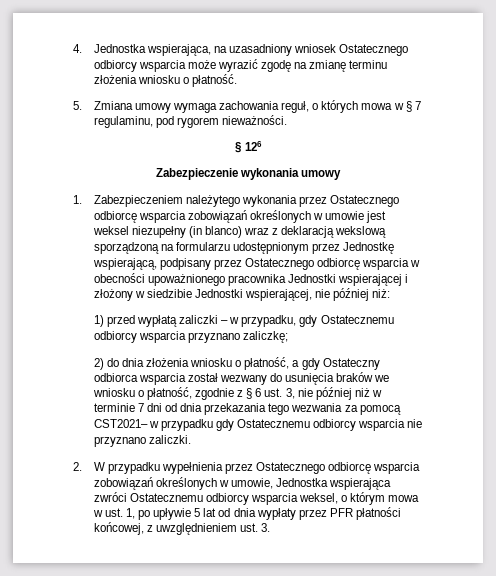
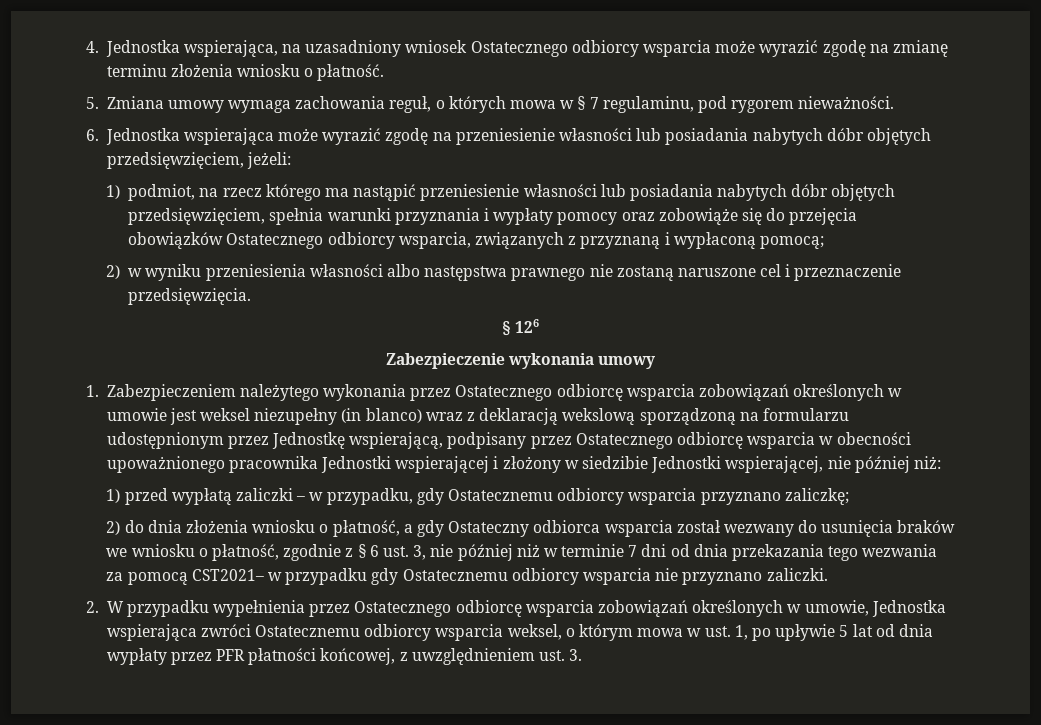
(287, 120) none -> [86,128,931,145] [106,152,291,169] [106,184,896,201] [128,208,858,225] [128,232,824,249] [106,264,902,281] [128,288,252,305] // 6. Jednostka wspierająca może wyrazić zgodę na przeniesienie własności lub posiadania nabytych dóbr objętych przedsięwzięciem, jeżeli: // 1) podmiot, na rzecz którego ma nastąpić przeniesienie własności lub posiadania nabytych dóbr objętych przedsięwzięciem, spełnia warunki przyznania i wypłaty pomocy oraz zobowiąże się do przejęcia obowiązków Ostatecznego odbiorcy wsparcia, związanych z przyznaną i wypłaconą pomocą; // 2) w wyniku przeniesienia własności albo następstwa prawnego nie zostaną naruszone cel i przeznaczenie przedsięwzięcia.

